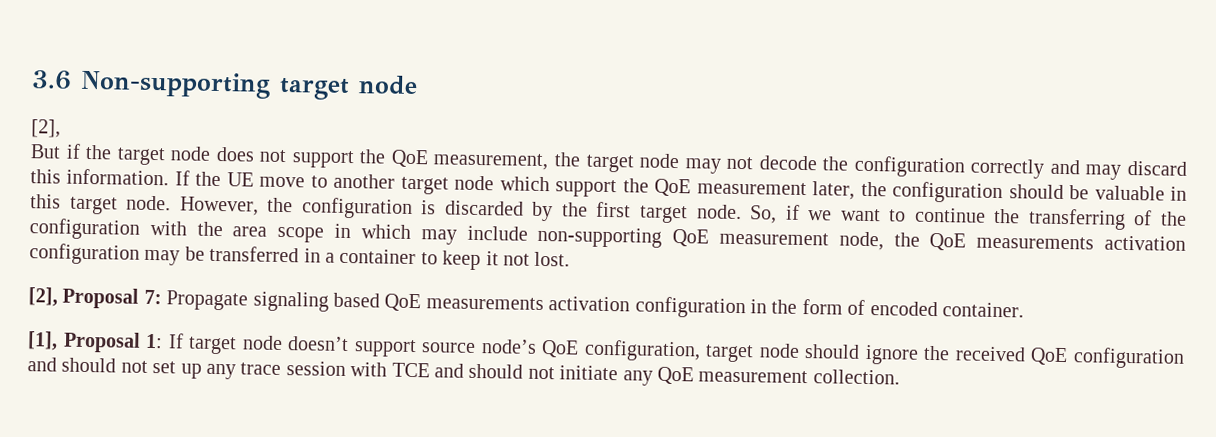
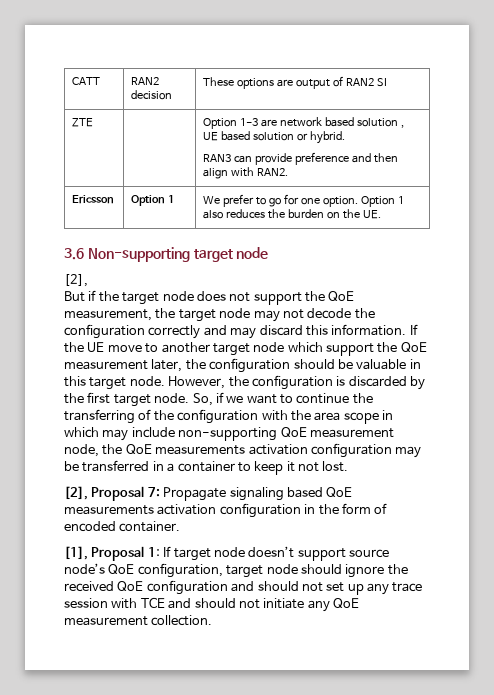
(31, 80) none -> [72,77,101,85] [131,77,160,85] [131,90,173,100] [203,76,387,89] [72,118,94,127] [203,117,404,129] [203,131,346,144] [203,152,398,165] [203,167,289,179] [72,195,115,204] [131,195,175,206] [203,194,404,207] [203,209,381,219] CATT | RAN2 decision | These options are output of RAN2 SI // ZTE | | Option 1-3 are network based solution , UE based solution or hybrid. // RAN3 can provide preference and then align with RAN2. // Ericsson | Option 1 | We prefer to go for one option. Option 1 also reduces the burden on the UE. //

